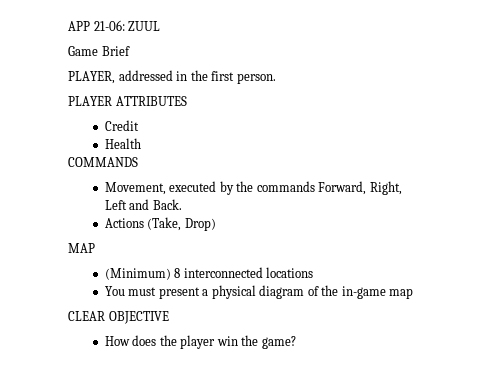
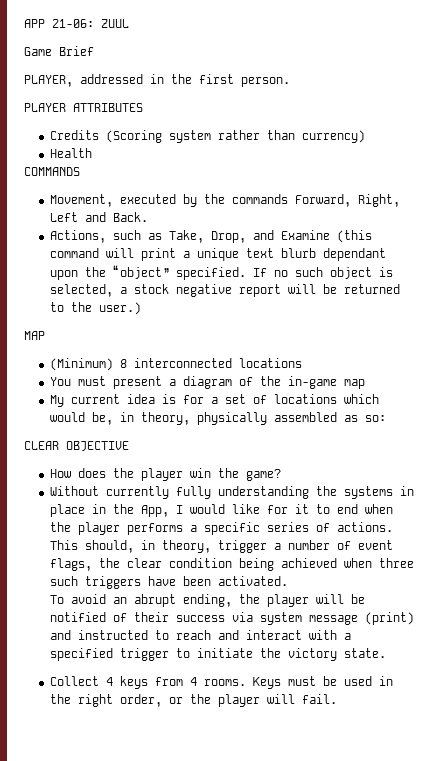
[104,120,139,131] Credit -> [49,130,365,143] Credits (Scoring system rather than currency)
[104,217,216,231] Actions (Take, Drop) -> [49,230,372,243] [49,248,386,261] [49,265,393,280] [49,284,400,297] [49,302,141,315] Actions, such as Take, Drop, and Examine (this command will print a unique text blurb dependant upon the “object” specified. If no such object is selected, a stock negative report will be returned to the user.)
[211,285,256,299] physical -> (176, 382) none
(414, 293) none -> [49,394,379,407] [49,412,386,425] // My current idea is for a set of locations which would be, in theory, physically assembled as so:
(296, 342) none -> [49,486,414,499] [49,504,393,517] [49,522,393,535] [49,540,393,553] [49,558,414,571] [49,576,288,589] [50,594,366,607] [50,612,415,625] [50,630,352,640] [50,648,387,661] [49,676,393,689] [49,694,337,707] // Without currently fully understanding the systems in place in the App, I would like for it to end when the player performs a specific series of actions. This should, in theory, trigger a number of event flags, the clear condition being achieved when three such triggers have been activated. // To avoid an abrupt ending, the player will be notified of their success via system message (print) and instructed to reach and interact with a specified trigger to initiate the victory state. // Collect 4 keys from 4 rooms. Keys must be used in the right order, or the player will fail.

